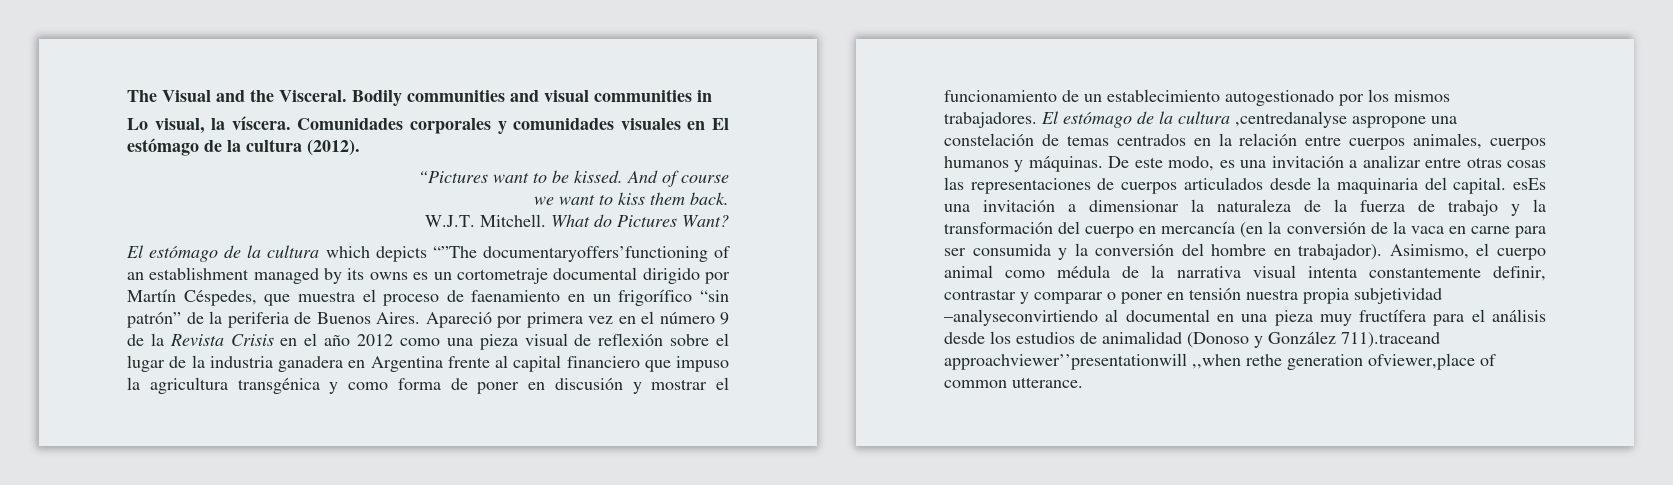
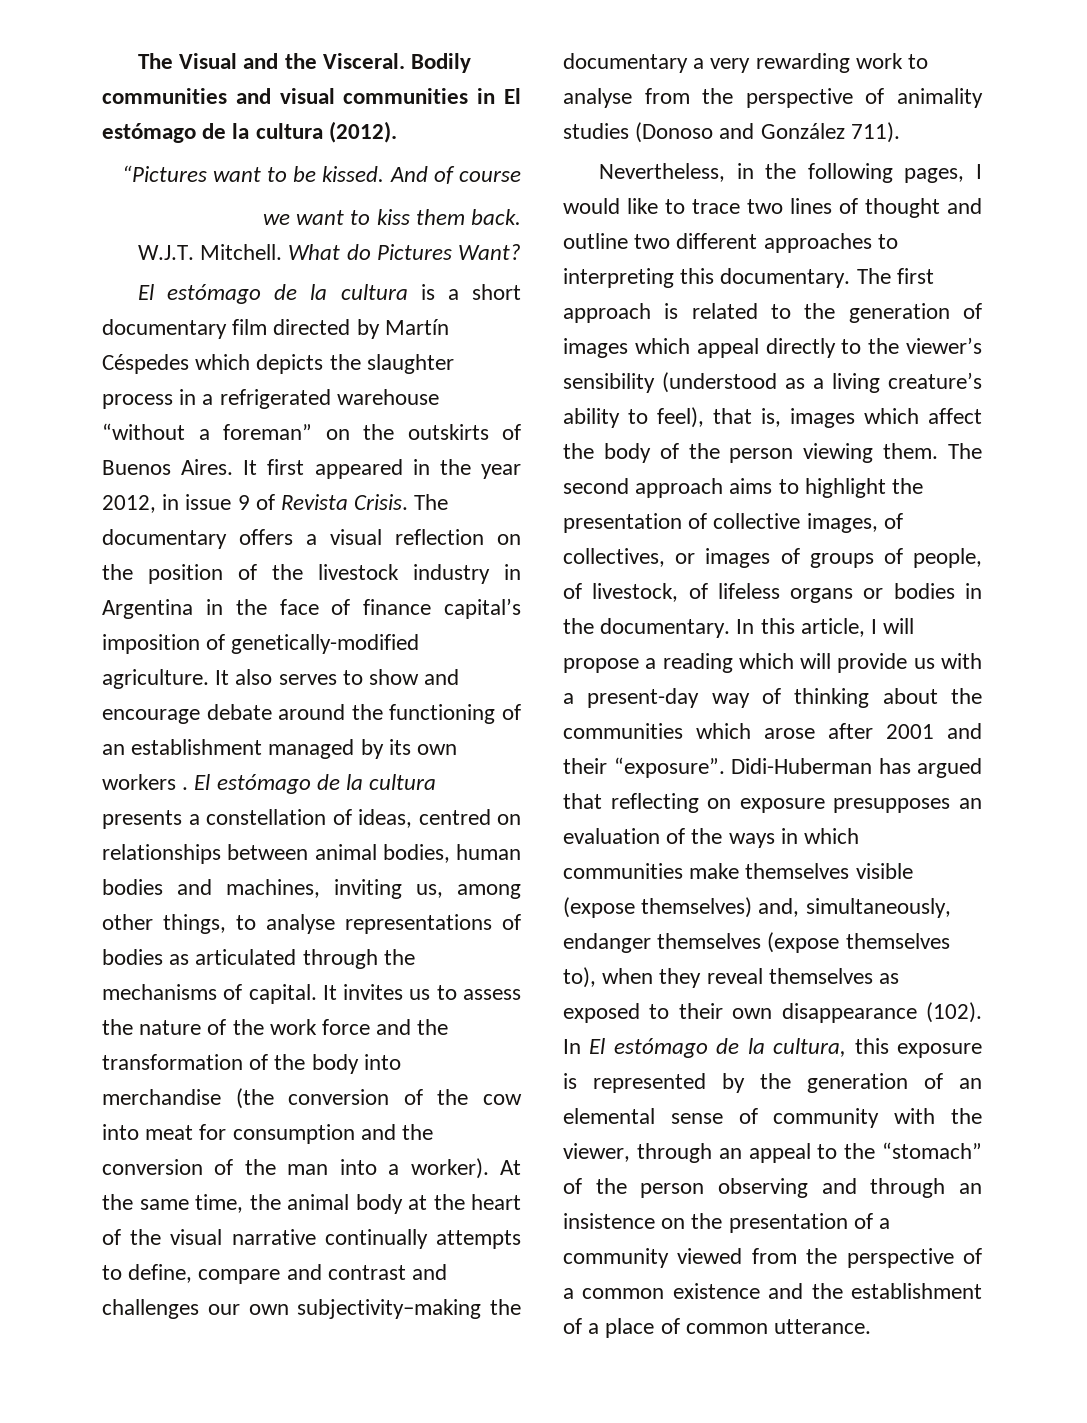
[127,116,706,134] // Lo visual, la víscera. Comunidades corporales y comunidades visuales en -> (496, 96) none
[325,246,708,262] which depicts “”The documentaryoffers’functioning -> [420,284,521,300] [102,319,449,339] [102,354,454,374] [102,389,439,409] [102,423,521,440] [102,459,521,479] [102,494,449,513] [102,529,521,549] [102,564,521,584] [102,598,521,619] [102,634,420,654] [102,669,460,689] [102,704,496,724] is a short documentary film directed by Martín Céspedes which depicts the slaughter process in a refrigerated warehouse “without a foreman” on the outskirts of Buenos Aires. It first appeared in the year 2012, in issue 9 of Revista Crisis. The documentary offers a visual reflection on the position of the livestock industry in Argentina in the face of finance capital’s imposition of genetically-modified agriculture. It also serves to show and encourage debate around the functioning
[369,267,731,284] [127,289,729,306] [127,311,729,328] [127,333,730,350] [127,355,729,372] [127,377,729,394] [944,89,1450,106] [944,111,1457,128] [944,133,1546,150] [944,155,1546,172] [944,177,1546,194] [944,199,1546,216] [944,221,1546,238] [944,243,1546,260] [944,265,1546,281] [944,288,1442,304] [944,309,1546,326] [944,331,1440,348] [944,353,1475,370] owns es un cortometraje documental dirigido por Martín Céspedes, que muestra el proceso de faenamiento en un frigorífico “sin patrón” de la periferia de Buenos Aires. Apareció por primera vez en el número 9 de la Revista Crisis en el año 2012 como una pieza visual de reflexión sobre el lugar de la industria ganadera en Argentina frente al capital financiero que impuso la agricultura transgénica y como forma de poner en discusión y mostrar el funcionamiento de un establecimiento autogestionado por los mismos trabajadores. El estómago de la cultura ,centredanalyse aspropone una constelación de temas centrados en la relación entre cuerpos animales, cuerpos humanos y máquinas. De este modo, es una invitación a analizar entre otras cosas las representaciones de cuerpos articulados desde la maquinaria del capital. esEs una invitación a dimensionar la naturaleza de la fuerza de trabajo y la transformación del cuerpo en mercancía (en la conversión de la vaca en carne para ser consumida y la conversión del hombre en trabajador). Asimismo, el cuerpo animal como médula de la narrativa visual intenta constantemente definir, contrastar y comparar o poner en tensión nuestra propia subjetividad –analyseconvirtiendo al documental en una pieza muy fructífera para el análisis desde los estudios de animalidad (Donoso y González 711).traceand approachviewer’’presentationwill ,,when rethe generation ofviewer,place -> [417,744,458,755] [102,774,437,794] [102,809,521,829] [102,844,521,864] [102,879,521,899] [102,914,521,934] [102,949,415,969] [102,984,521,1004] [102,1019,449,1035] [102,1054,401,1074] [102,1088,522,1109] [102,1124,434,1144] [102,1158,521,1179] [102,1194,521,1214] [102,1229,521,1249] [102,1264,448,1284] [102,1299,521,1319] [563,53,929,73] [563,88,983,108] [563,122,900,143] [599,163,982,183] [563,198,982,218] [563,233,898,253] [563,268,934,288] [563,303,982,323] [563,337,982,358] [563,372,982,393] [563,407,982,428] [563,443,982,463] [563,478,924,498] [563,513,903,533] [563,548,982,568] [563,583,982,603] [563,618,915,638] [563,653,982,673] [563,688,982,708] [563,723,982,739] [563,757,982,778] [563,793,982,813] [563,828,860,848] [563,863,913,879] [563,897,951,918] [563,932,950,953] [563,967,900,988] [563,1002,982,1023] [563,1038,982,1058] [563,1073,982,1093] [563,1108,982,1128] [563,1142,982,1163] [563,1178,982,1198] [563,1213,891,1233] [563,1248,982,1268] [563,1283,982,1299] [563,1318,655,1338] own workers . El estómago de la cultura presents a constellation of ideas, centred on relationships between animal bodies, human bodies and machines, inviting us, among other things, to analyse representations of bodies as articulated through the mechanisms of capital. It invites us to assess the nature of the work force and the transformation of the body into merchandise (the conversion of the cow into meat for consumption and the conversion of the man into a worker). At the same time, the animal body at the heart of the visual narrative continually attempts to define, compare and contrast and challenges our own subjectivity–making the documentary a very rewarding work to analyse from the perspective of animality studies (Donoso and González 711). // Nevertheless, in the following pages, I would like to trace two lines of thought and outline two different approaches to interpreting this documentary. The first approach is related to the generation of images which appeal directly to the viewer’s sensibility (understood as a living creature’s ability to feel), that is, images which affect the body of the person viewing them. The second approach aims to highlight the presentation of collective images, of collectives, or images of groups of people, of livestock, of lifeless organs or bodies in the documentary. In this article, I will propose a reading which will provide us with a present-day way of thinking about the communities which arose after 2001 and their “exposure”. Didi-Huberman has argued that reflecting on exposure presupposes an evaluation of the ways in which communities make themselves visible (expose themselves) and, simultaneously, endanger themselves (expose themselves to), when they reveal themselves as exposed to their own disappearance (102). In El estómago de la cultura, this exposure is represented by the generation of an elemental sense of community with the viewer, through an appeal to the “stomach” of the person observing and through an insistence on the presentation of a community viewed from the perspective of a common existence and the establishment of a place

